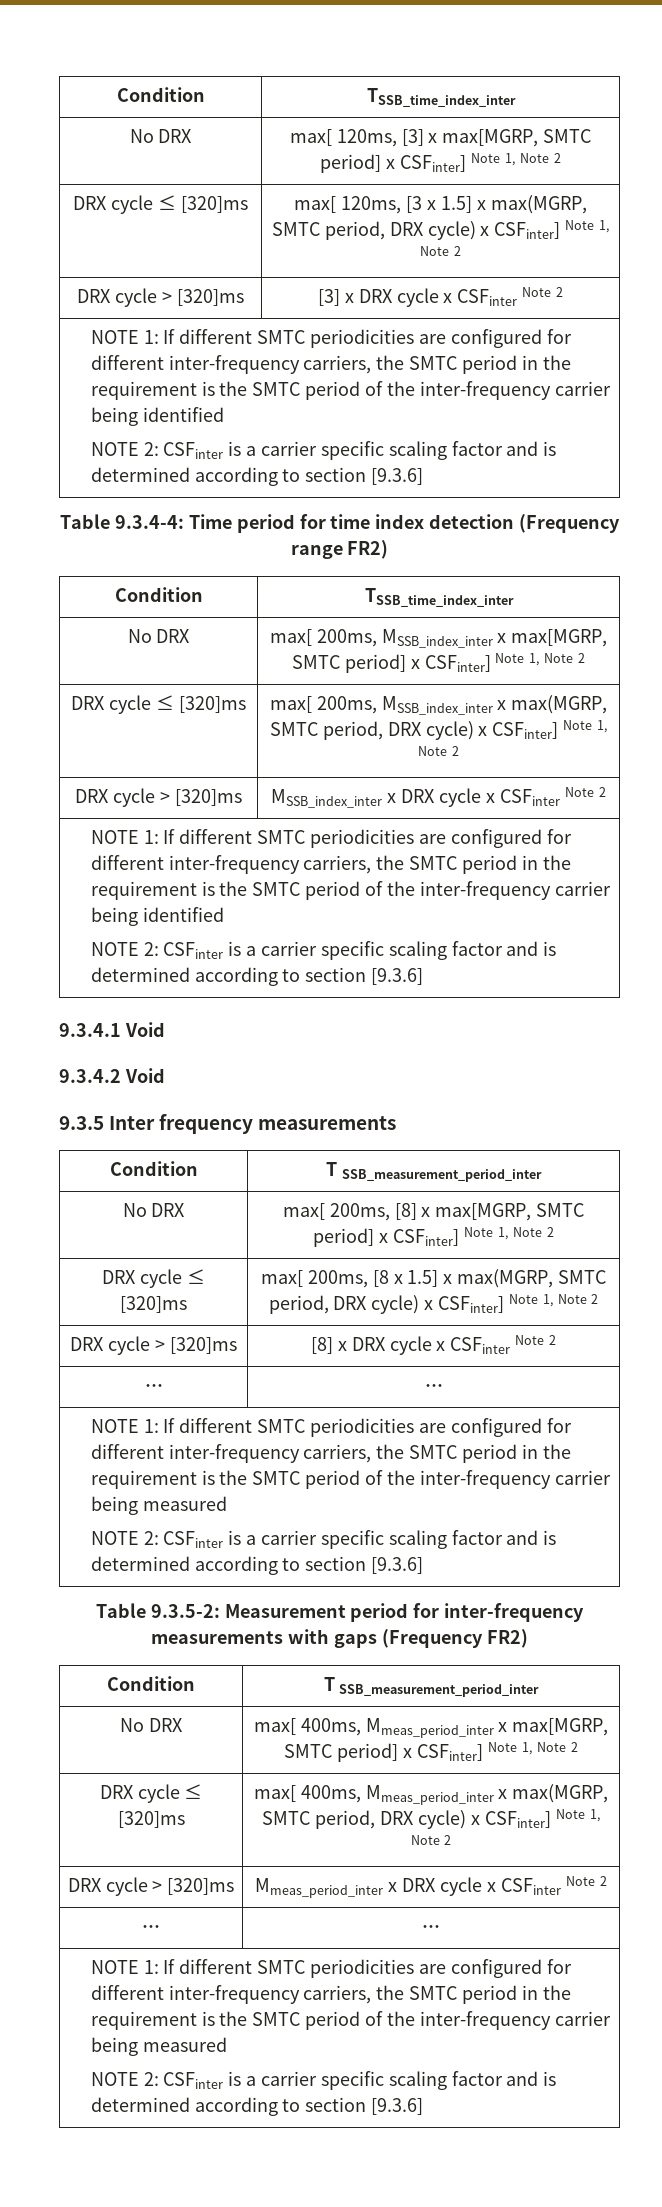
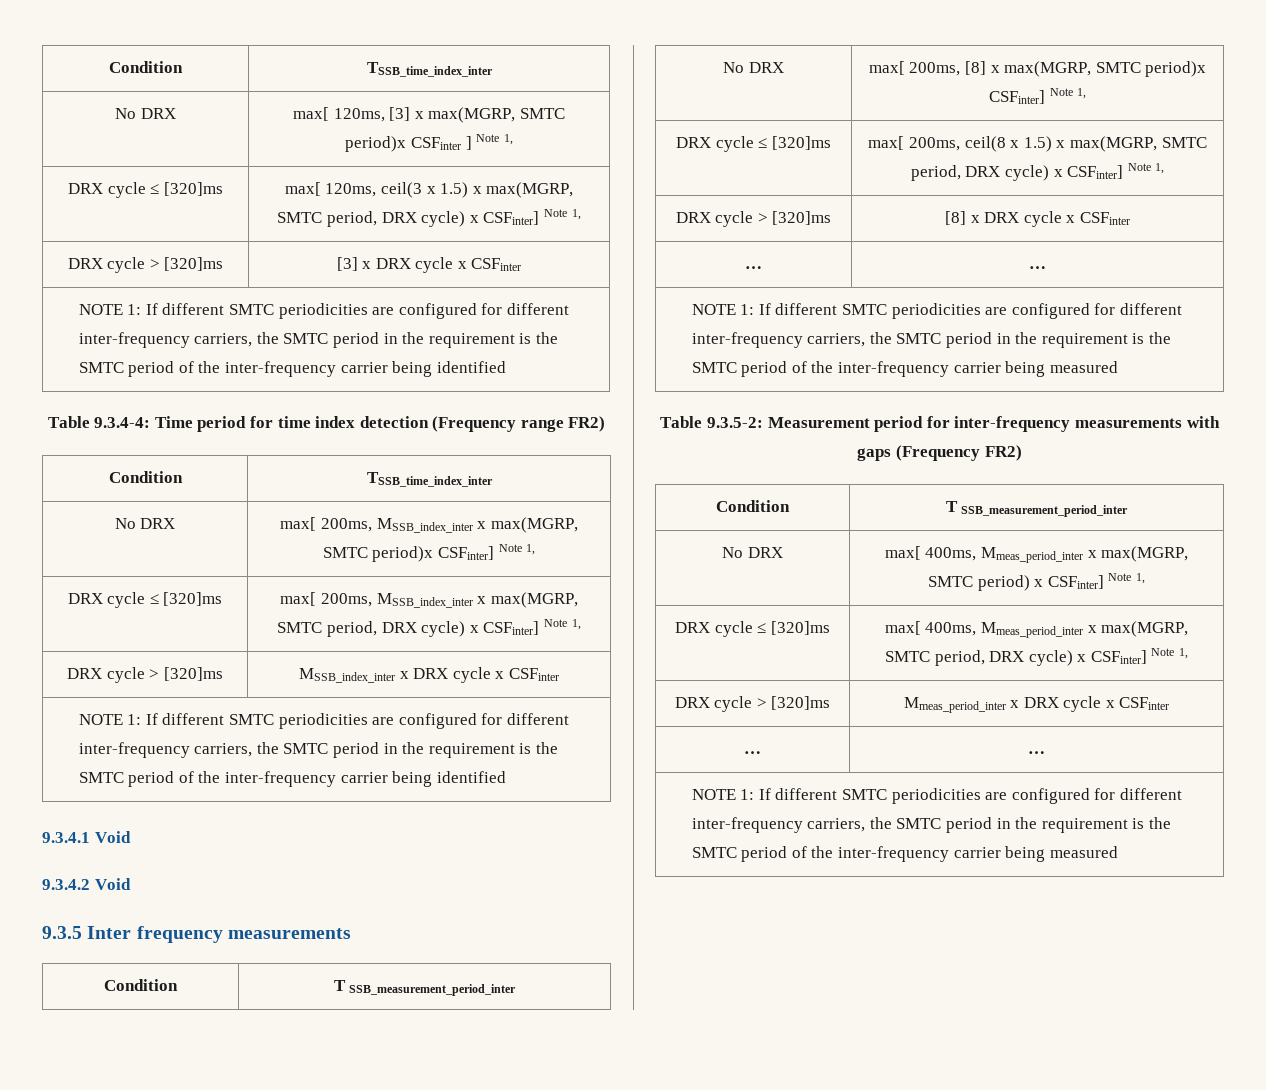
[442,129,592,147] [320,153,561,173] max[MGRP, SMTC period] x CSFinter] Note 1, Note 2 -> [428,107,565,123] [345,134,513,152] max(MGRP, SMTC period)x CSFinter ] Note 1,
[406,196,472,213] [3 x 1.5] -> [380,182,469,198] ceil(3 x 1.5)
[420,246,461,256] Note 2 -> (581, 214) none
[522,287,564,297] Note 2 -> (522, 264) none
[90,441,557,460] [90,467,424,486] // NOTE 2: CSFinter is a carrier specific scaling factor and is determined according to section [9.3.6] -> (506, 367) none
[511,629,608,647] [291,653,586,673] max[MGRP, SMTC period] x CSFinter] Note 1, Note 2 -> [490,517,578,533] [322,544,536,562] max(MGRP, SMTC period)x CSFinter] Note 1,
[418,746,459,756] Note 2 -> (581, 624) none
[564,787,606,797] Note 2 -> (559, 674) none
[90,941,557,960] [90,967,424,986] // NOTE 2: CSFinter is a carrier specific scaling factor and is determined according to section [9.3.6] -> (506, 777) none
[435,1203,585,1221] [313,1227,554,1247] [102,1269,205,1288] [120,1296,187,1313] [260,1270,439,1288] max[MGRP, SMTC period] x CSFinter] Note 1, Note 2 // DRX cycle ≤ [320]ms | max[ 200ms, [8 x 1.5] -> [1004,61,1207,77] [988,88,1087,104] [676,136,831,152] [868,136,1052,152] max(MGRP, SMTC period)x CSFinter] Note 1, // DRX cycle ≤ [320]ms | max[ 200ms, ceil(8 x 1.5)
[557,1294,599,1304] Note 2 -> (1165, 168) none
[515,1335,557,1345] Note 2 -> (1130, 218) none
[90,1530,557,1549] [90,1556,424,1575] // NOTE 2: CSFinter is a carrier specific scaling factor and is determined according to section [9.3.6] -> (1118, 367) none
[512,1718,609,1736] [284,1742,578,1762] max[MGRP, SMTC period] x CSFinter] Note 1, Note 2 -> [1101,546,1189,562] [928,573,1145,591] max(MGRP, SMTC period) x CSFinter] Note 1,
[410,1835,452,1845] Note 2 -> (1189, 653) none
[565,1876,607,1886] Note 2 -> (1170, 703) none
[90,2071,557,2090] [90,2097,424,2116] // NOTE 2: CSFinter is a carrier specific scaling factor and is determined according to section [9.3.6] -> (1118, 852) none

